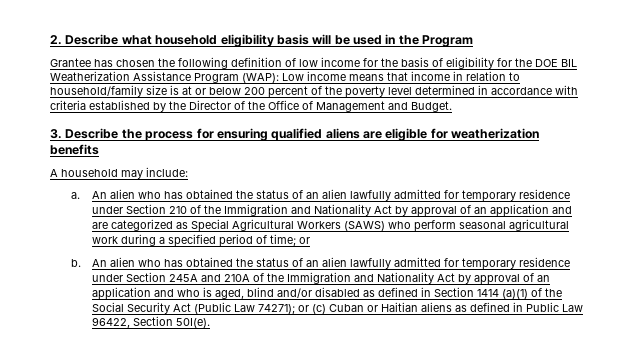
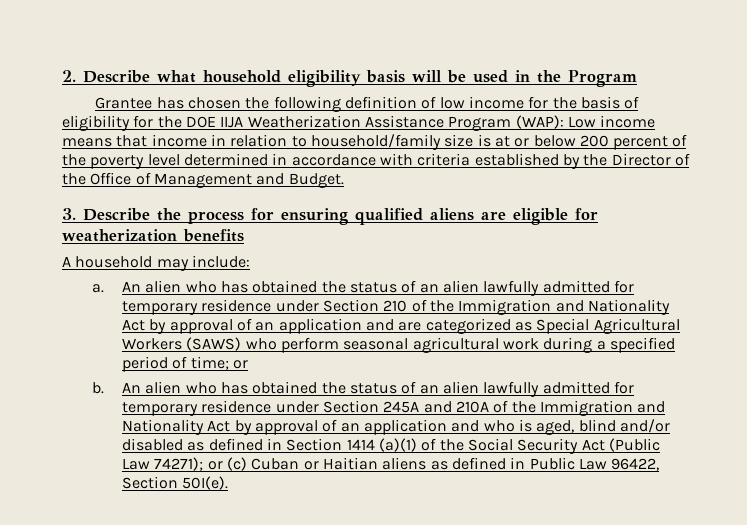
[561,59,577,67] BIL -> [220,116,244,128] IIJA

